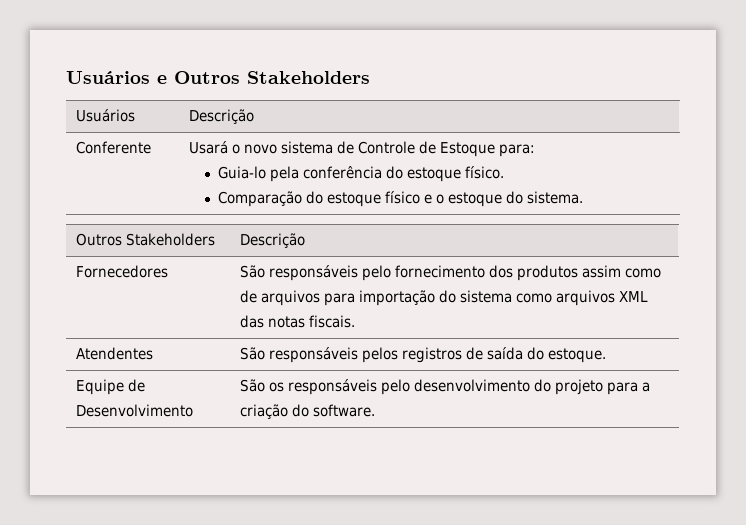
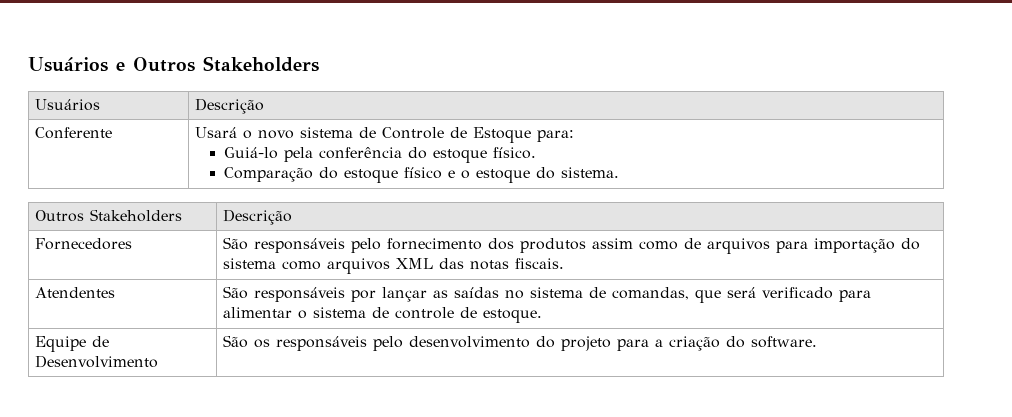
[217,166,266,179] Guia-lo -> [224,147,279,159] Guiá-lo
[362,347,545,363] pelos registros de saída do -> [351,287,872,303] [223,307,478,319] por lançar as saídas no sistema de comandas, que será verificado para alimentar o sistema de controle de

